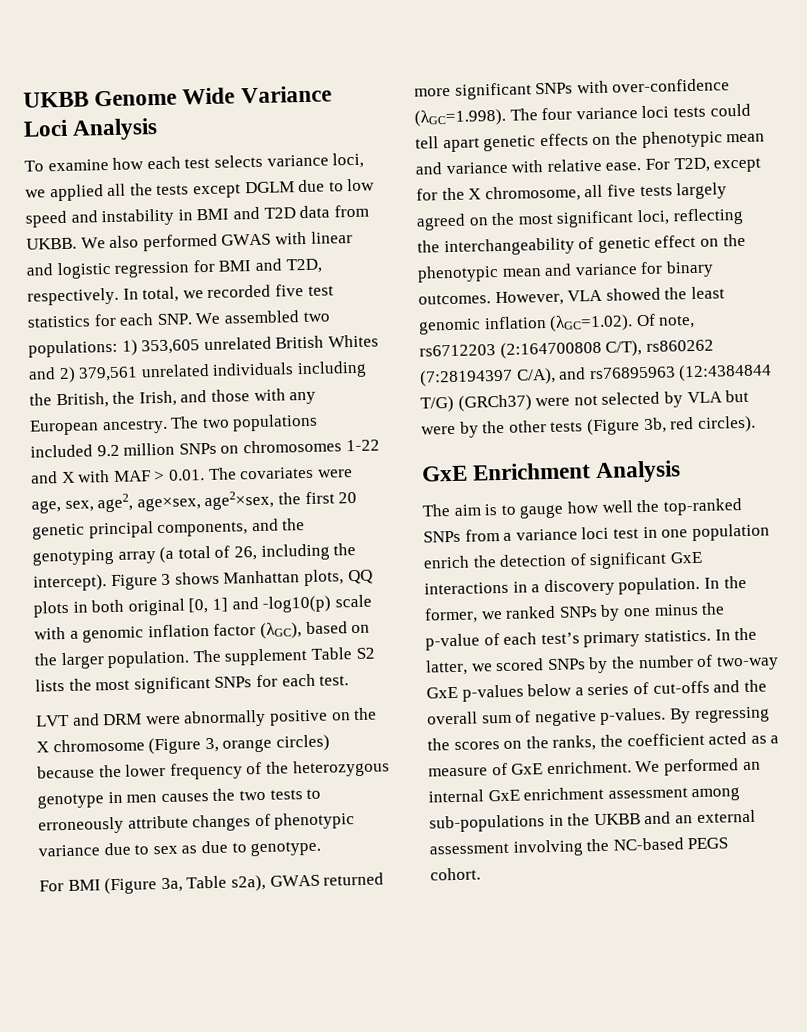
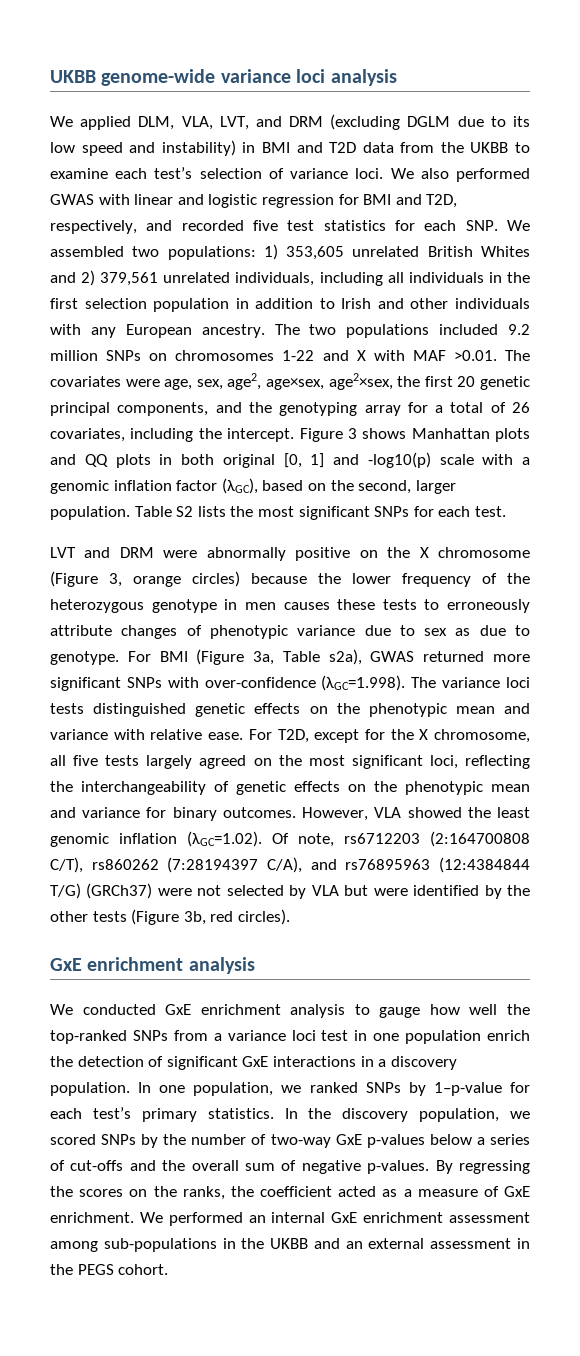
[23,85,332,108] [23,117,159,141] [24,152,365,172] [25,183,241,202] UKBB Genome Wide Variance Loci Analysis // To examine how each test selects variance loci, we applied all the tests except -> [50,69,397,86] [50,114,401,130] UKBB genome-wide variance loci analysis // We applied DLM, VLA, LVT, and DRM (excluding
(344, 186) none -> [513,116,530,127] its
[101,208,175,227] instability -> [161,140,236,156] instability)
[26,237,77,250] UKBB. -> [440,142,530,153] [50,167,384,179] the UKBB to examine each test’s selection of variance loci.
[27,286,204,306] respectively. In total, we -> [50,220,173,234] respectively, and
[212,360,367,379] [29,389,250,409] individuals including the British, the Irish, and those -> [235,272,530,286] [50,298,530,312] individuals, including all individuals in the first selection population in addition to Irish and other individuals
[154,469,205,482] > 0.01. -> [453,350,497,361] >0.01.
[159,542,357,564] [33,574,107,592] (a total of 26, including the intercept). -> [407,402,530,413] [50,428,295,442] for a total of 26 covariates, including the intercept.
[303,569,344,587] plots, -> [495,428,530,442] [50,454,76,465] plots and
(57, 659) none -> [358,480,412,494] second,
[192,648,309,666] The supplement -> (130, 513) none
[212,788,266,801] the two -> [337,599,376,610] these
(322, 848) // -> (119, 658) none
[541,107,573,121] four -> (437, 682) none
[709,103,751,117] [415,136,480,153] could tell apart -> [93,703,187,717] distinguished
[654,234,697,248] effect -> [294,781,340,792] effects
(456, 430) none -> [413,885,480,896] identified
[472,460,682,484] [422,504,499,517] Enrichment Analysis // The aim is -> [87,957,255,974] [50,1004,346,1018] enrichment analysis // We conducted GxE enrichment analysis
[723,575,747,589] [424,607,478,624] the former, -> [159,1082,274,1096] one population,
[622,602,726,617] [425,633,500,651] one minus the p-value of -> [433,1082,530,1096] 1–p-value for
[425,659,468,676] latter, -> [342,1108,500,1122] discovery population,
[512,837,684,857] involving the NC-based -> [517,1238,530,1249] [50,1264,73,1275] in the

